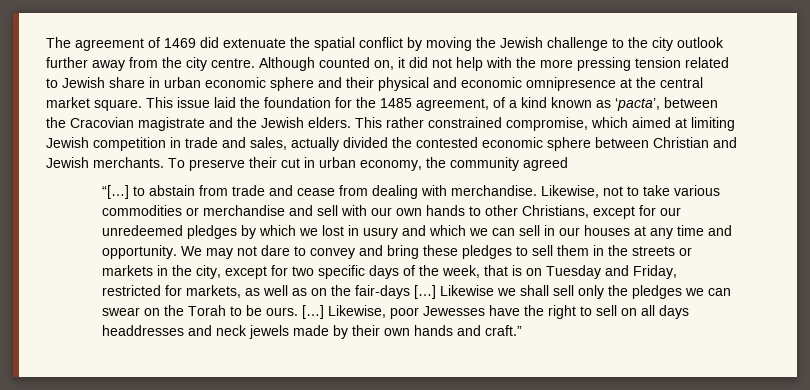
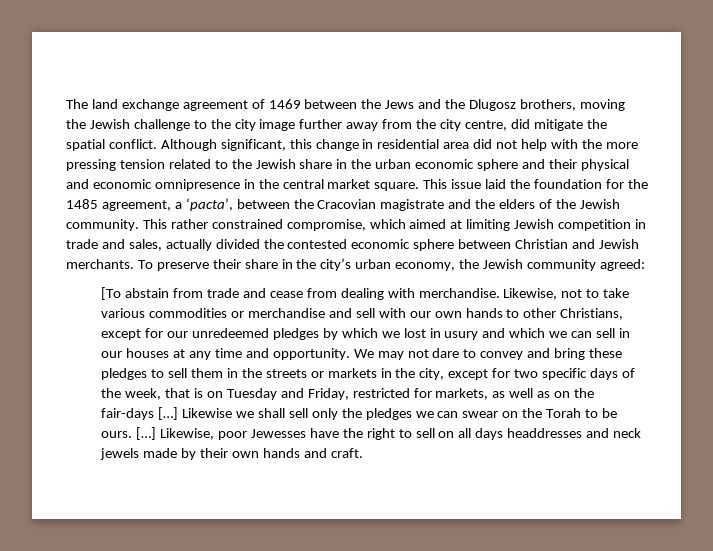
(71, 42) none -> [91,99,179,111] land exchange
[200,37,422,51] did extenuate the spatial conflict by -> [304,99,576,111] between the Jews and the Dlugosz brothers,
[677,37,724,48] outlook -> [259,119,296,131] image
[211,57,405,71] centre. Although counted on, it -> [464,119,607,131] [66,139,470,151] centre, did mitigate the spatial conflict. Although significant, this change in residential area
(58, 83) none -> [231,159,252,169] the
(160, 82) none -> [351,159,372,169] the
[620,78,632,88] at -> [243,179,255,189] in
[493,97,611,108] of a kind known as -> [174,202,182,209] a
[261,117,351,128] Jewish elders. -> [499,199,620,209] [66,219,139,231] elders of the Jewish community.
[281,157,568,171] [101,185,145,199] cut in urban economy, the community agreed // “[…] to -> [244,258,645,271] [101,287,122,300] share in the city’s urban economy, the Jewish community agreed: // [To
[484,325,522,336] craft.” -> [330,448,363,458] craft.

